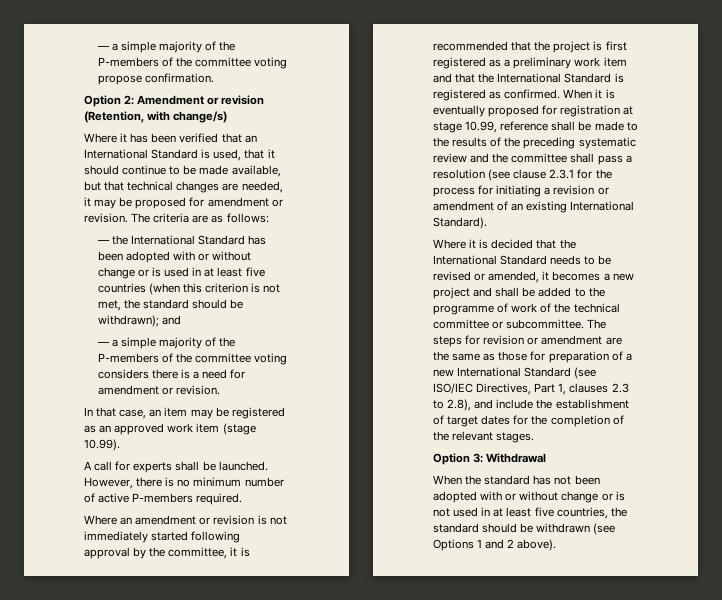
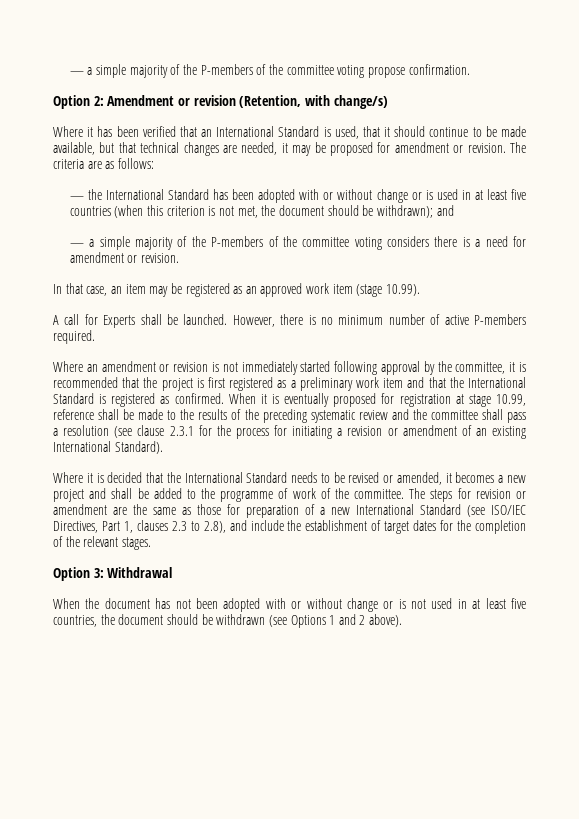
[143,299,190,309] standard -> [278,205,324,216] document
[133,462,173,473] experts -> [103,315,136,328] Experts
[573,303,620,313] [433,319,585,329] technical committee or subcommittee. -> [354,489,405,499] committee.
[484,475,531,485] standard -> [104,598,150,609] document
[433,523,479,533] standard -> [118,614,164,625] document

